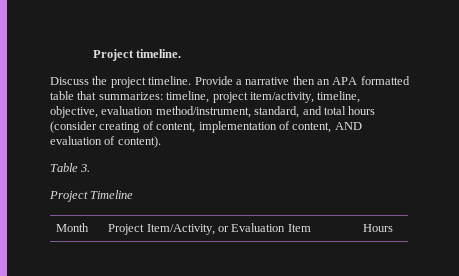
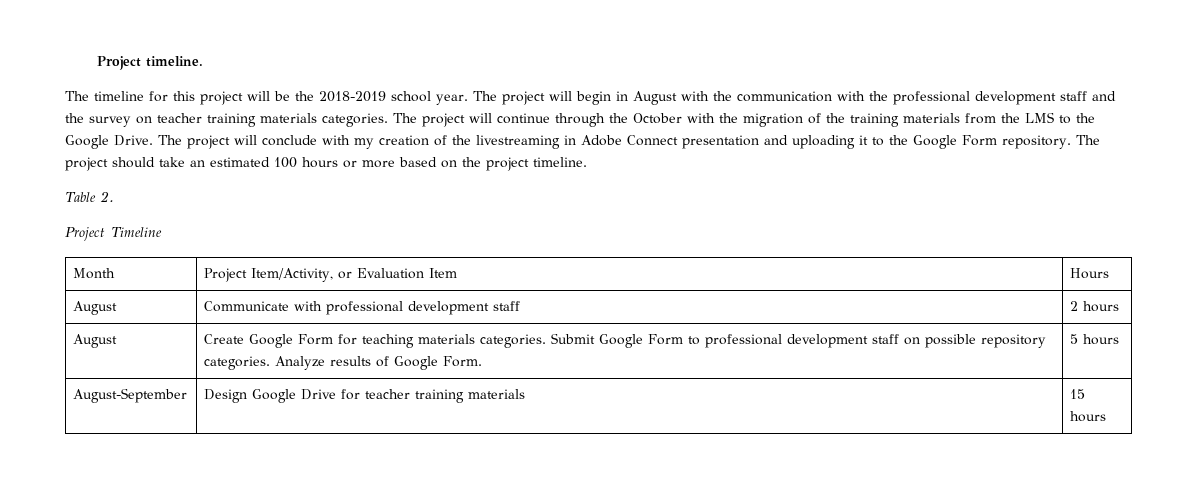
[50,76,410,88] [50,91,361,103] [50,106,376,118] [50,121,362,133] [50,136,161,148] Discuss the project timeline. Provide a narrative then an APA formatted table that summarizes: timeline, project item/activity, timeline, objective, evaluation method/instrument, standard, and total hours (consider creating of content, implementation of content, AND evaluation of content). -> [65,91,1116,105] [65,112,1095,127] [65,135,1100,149] [65,157,587,171] The timeline for this project will be the 2018-2019 school year. The project will begin in August with the communication with the professional development staff and the survey on teacher training materials categories. The project will continue through the October with the migration of the training materials from the LMS to the Google Drive. The project will conclude with my creation of the livestreaming in Adobe Connect presentation and uploading it to the Google Form repository. The project should take an estimated 100 hours or more based on the project timeline.
[80,164,91,172] 3. -> [99,191,114,202] 2.
(394, 228) none -> [73,301,118,315] [204,301,521,315] [1070,301,1120,312] [73,334,118,348] [204,333,1047,348] [204,356,483,370] [1070,334,1120,345] [73,388,188,403] [204,389,526,403] [1070,389,1086,399] [1070,411,1107,422] // August | Communicate with professional development staff | 2 hours // August | Create Google Form for teaching materials categories. Submit Google Form to professional development staff on possible repository categories. Analyze results of Google Form. | 5 hours // August-September | Design Google Drive for teacher training materials | 15 hours

